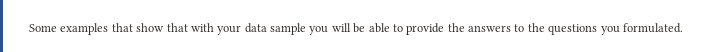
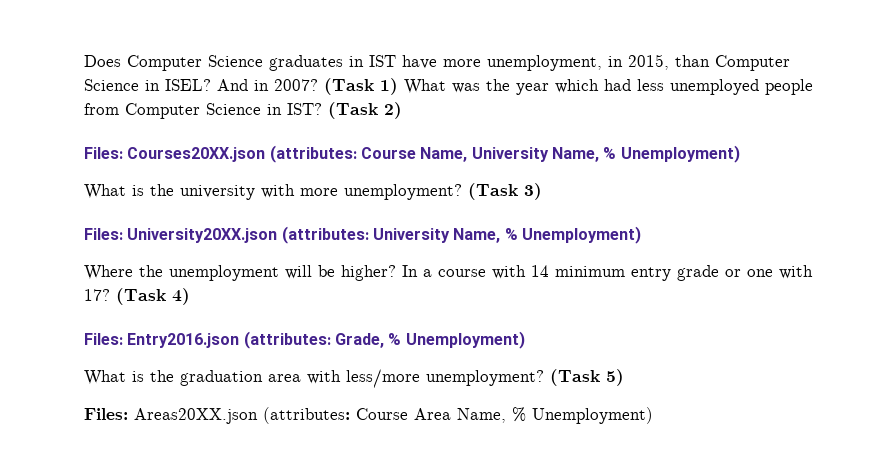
[29,23,683,35] Some examples that show that with your data sample you will be able to provide the answers to the questions you formulated. -> [84,54,790,71] [84,78,813,95] [84,102,402,119] [84,145,740,163] [84,183,542,200] [84,226,641,244] [84,265,813,281] [84,288,190,305] [84,331,525,349] [84,369,624,388] [84,407,653,424] Does Computer Science graduates in IST have more unemployment, in 2015, than Computer Science in ISEL? And in 2007? (Task 1) What was the year which had less unemployed people from Computer Science in IST? (Task 2) // Files: Courses20XX.json (attributes: Course Name, University Name, % Unemployment) // What is the university with more unemployment? (Task 3) // Files: University20XX.json (attributes: University Name, % Unemployment) // Where the unemployment will be higher? In a course with 14 minimum entry grade or one with 17? (Task 4) // Files: Entry2016.json (attributes: Grade, % Unemployment) // What is the graduation area with less/more unemployment? (Task 5) // Files: Areas20XX.json (attributes: Course Area Name, % Unemployment)

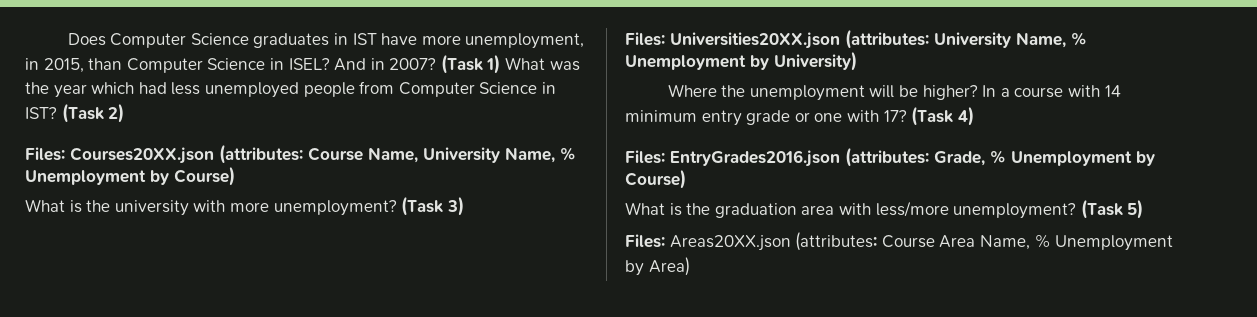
[620,145,740,163] Unemployment) -> [25,166,235,186] Unemployment by Course)
[127,228,278,243] University20XX.json -> [670,32,840,49] Universities20XX.json
[521,226,641,244] Unemployment) -> [625,51,857,71] Unemployment by University)
[127,333,240,348] Entry2016.json -> [670,150,840,167] EntryGrades2016.json
[405,331,525,349] Unemployment) -> [1011,151,1155,166] [625,169,686,189] Unemployment by Course)
[532,407,653,424] Unemployment) -> [1055,235,1174,251] [625,257,690,276] Unemployment by Area)

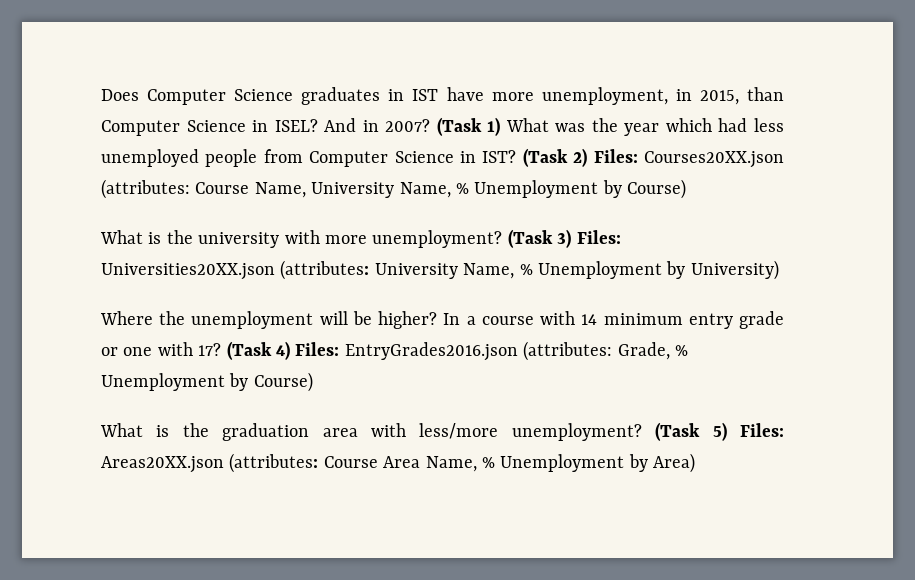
(125, 113) // -> (588, 157) none
(464, 206) // -> (572, 238) none
(974, 116) // -> (290, 350) none
(1144, 209) // -> (727, 431) none

